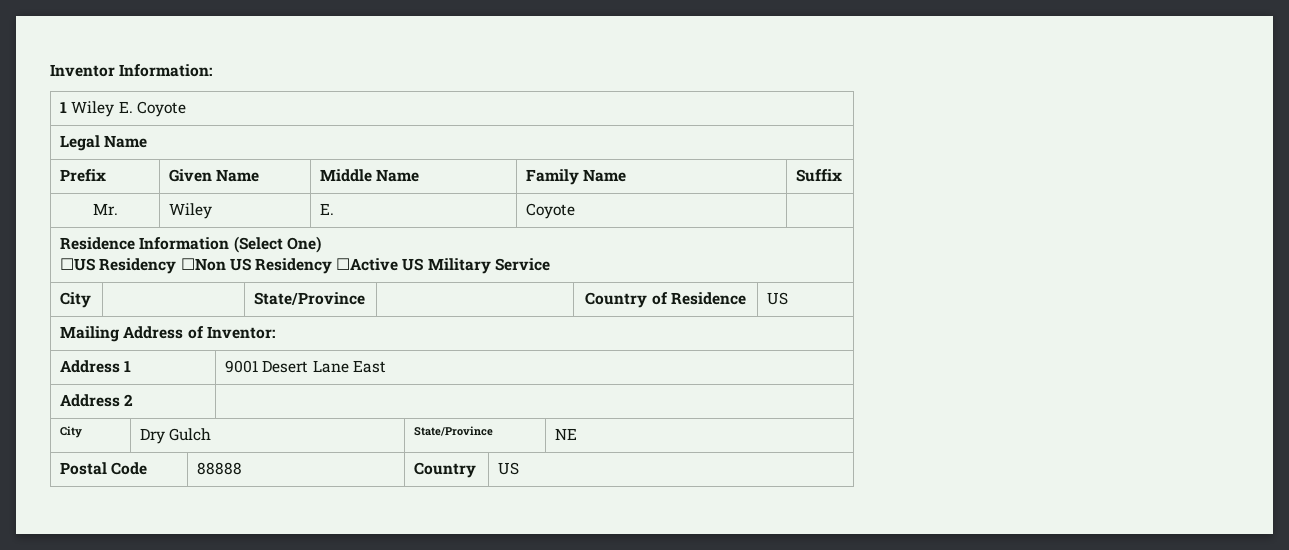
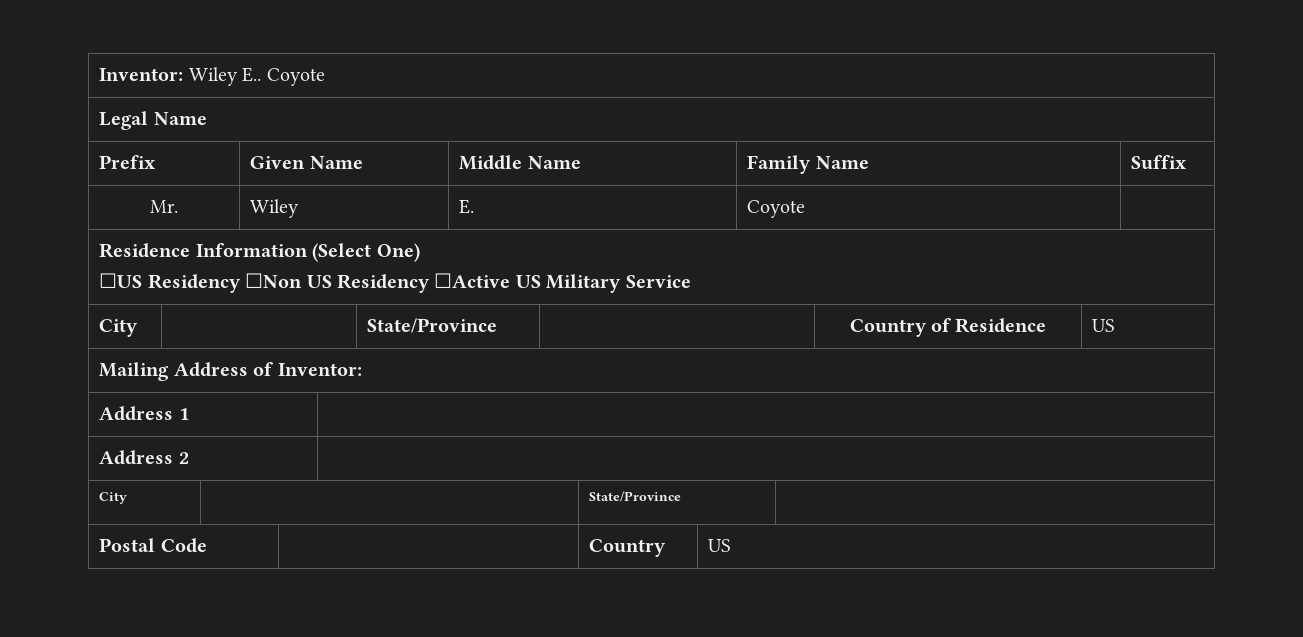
[50,64,213,77] [60,101,133,117] Inventor Information: // 1 Wiley E. -> [99,67,262,86] Inventor: Wiley E..
[225,360,386,373] 9001 Desert Lane East -> (189, 414) none
[140,428,212,444] [414,426,494,436] [555,428,578,440] Dry Gulch | State/Province | NE -> [589,491,682,502] | State/Province |
[197,462,243,475] 88888 -> (207, 545) none

